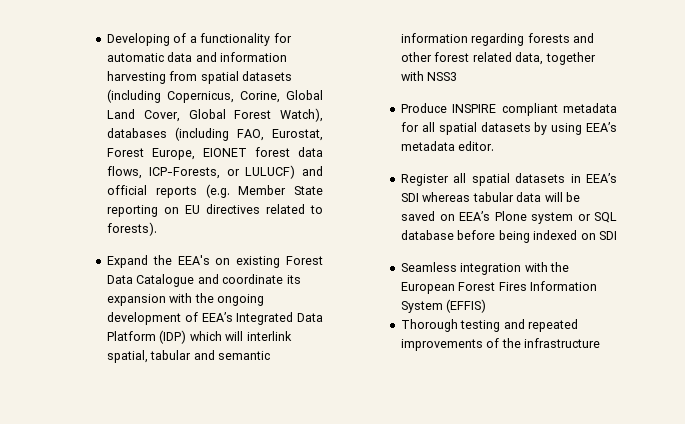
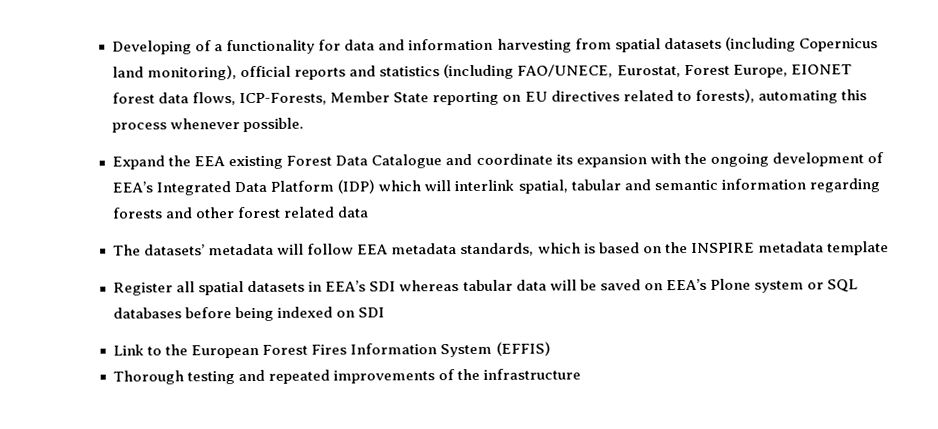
[107,53,165,62] automatic -> (342, 45) none
[167,90,323,103] [107,108,323,122] [107,127,265,141] Copernicus, Corine, Global Land Cover, Global Forest Watch), databases (including FAO, -> [798,38,878,52] [112,63,614,81] Copernicus land monitoring), official reports and statistics (including FAO/UNECE,
[226,165,323,179] [107,184,230,198] or LULUCF) and official reports (e.g. -> (328, 99) none
[107,222,158,236] forests). -> [694,88,867,104] [112,117,305,133] forests), automating this process whenever possible.
[177,255,231,265] EEA's on -> [194,156,226,167] EEA
[515,52,596,65] [401,71,458,81] [401,103,617,116] [401,122,617,135] [401,141,495,151] data, together with NSS3 // Produce INSPIRE compliant metadata for all spatial datasets by using EEA’s metadata editor. -> [337,206,370,218] [113,241,889,257] data // The datasets’ metadata will follow EEA metadata standards, which is based on the INSPIRE metadata template
[401,230,455,240] database -> [113,307,183,319] databases
[401,262,548,275] Seamless integration with -> [113,344,163,356] Link to

